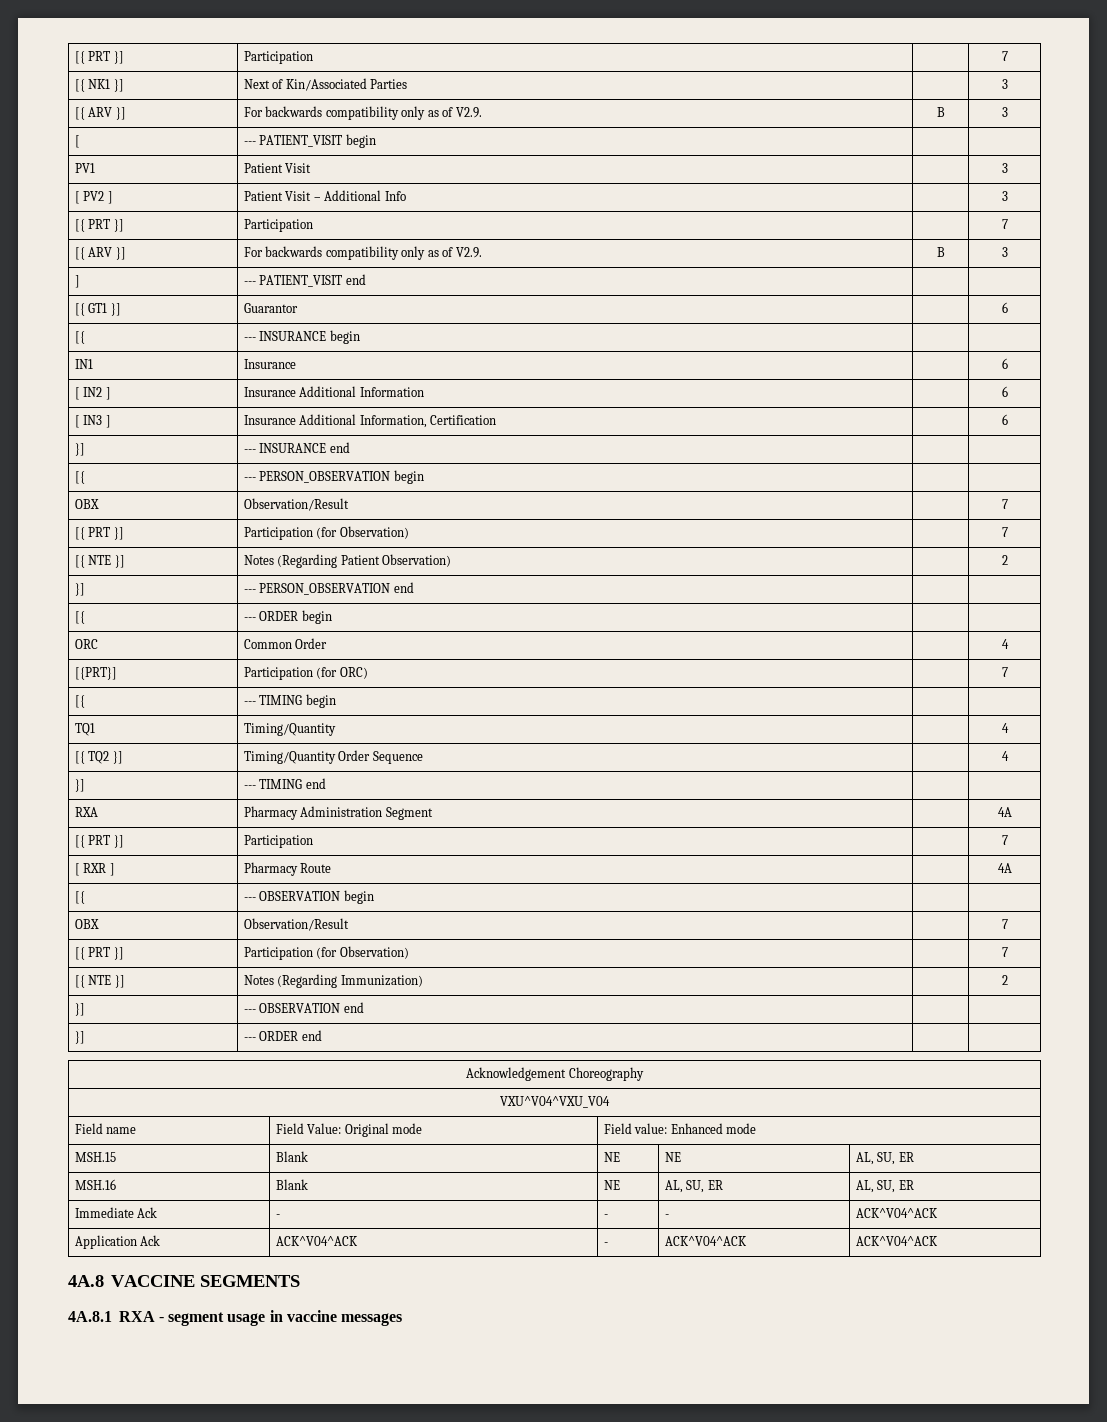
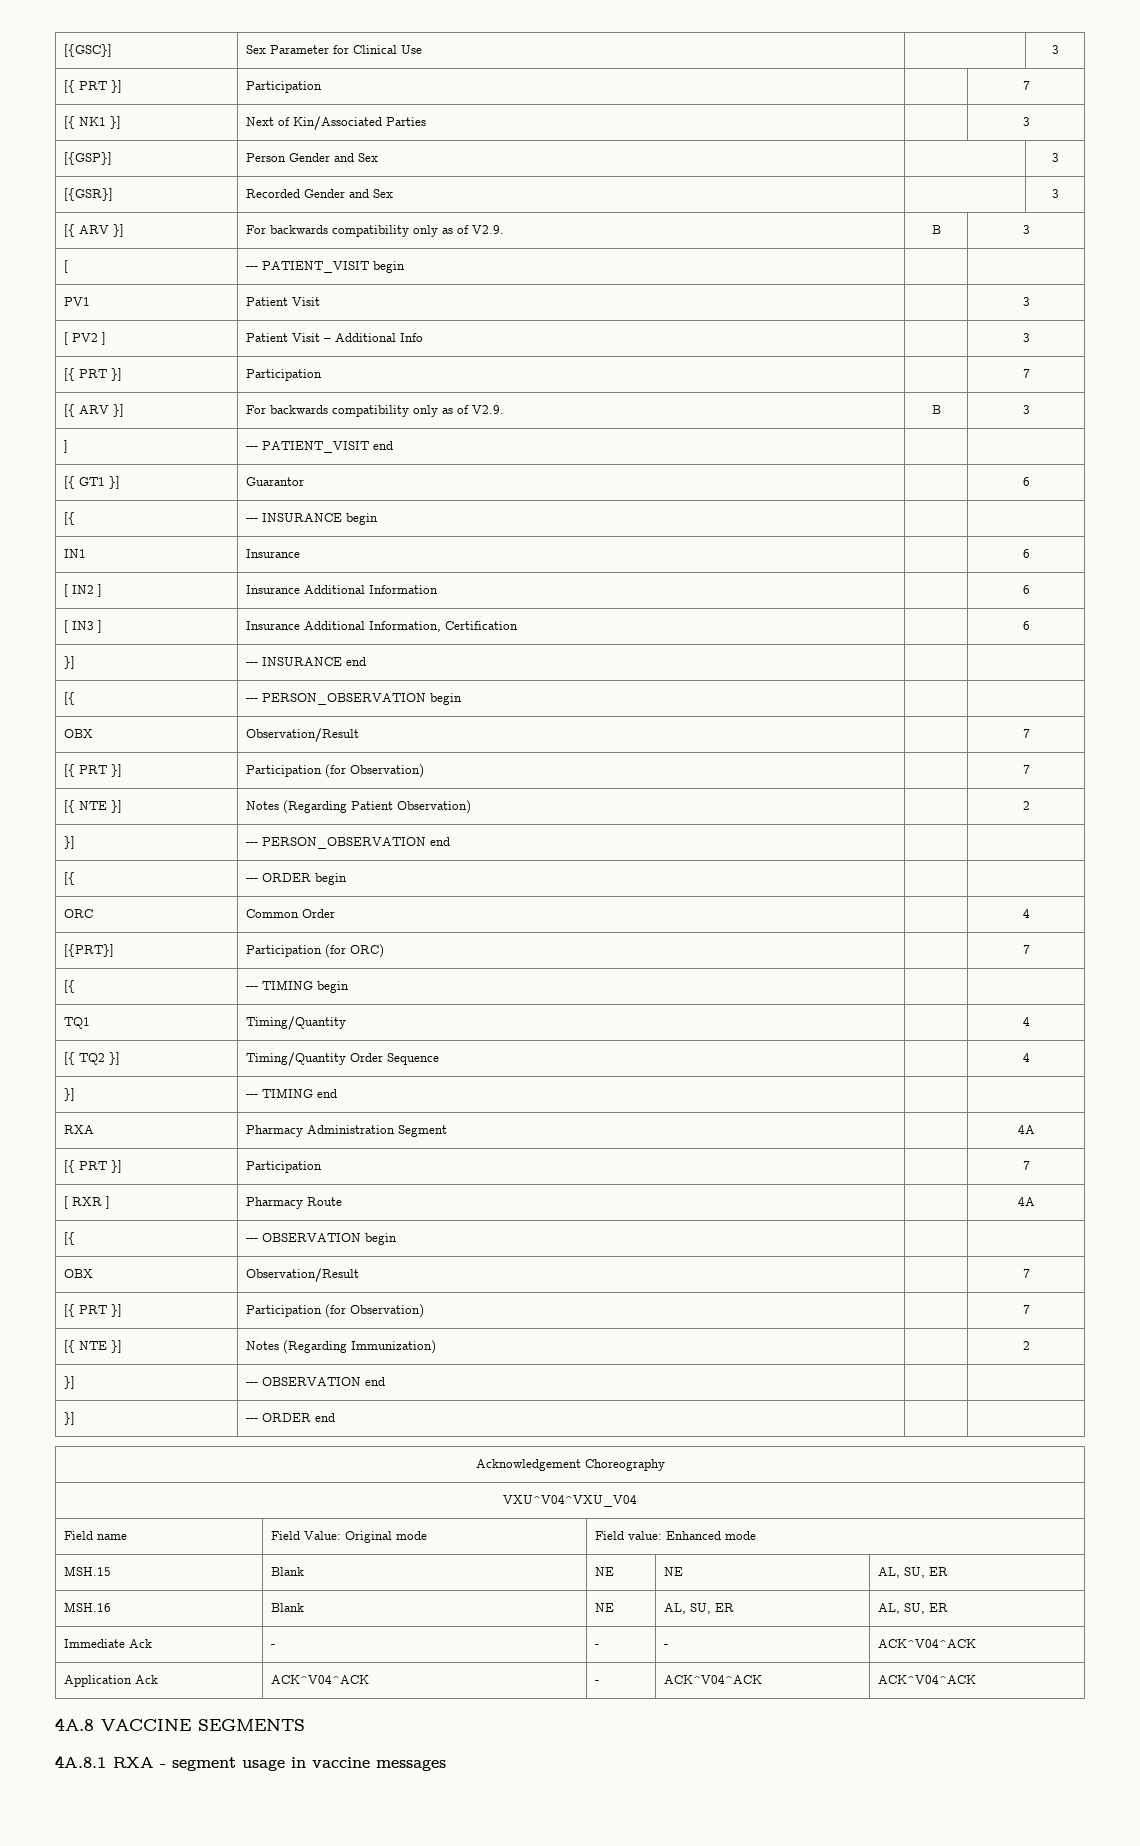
(74, 57) none -> [63,44,112,57] [245,45,422,54] [1051,45,1059,54] [{GSC}] | Sex Parameter for Clinical Use | | 3 //
(1008, 84) none -> [63,152,112,165] [245,153,378,162] [1051,153,1059,162] [63,188,113,201] [245,189,393,198] [1051,189,1059,198] // [{GSP}] | Person Gender and Sex | | 3 // [{GSR}] | Recorded Gender and Sex | | 3

